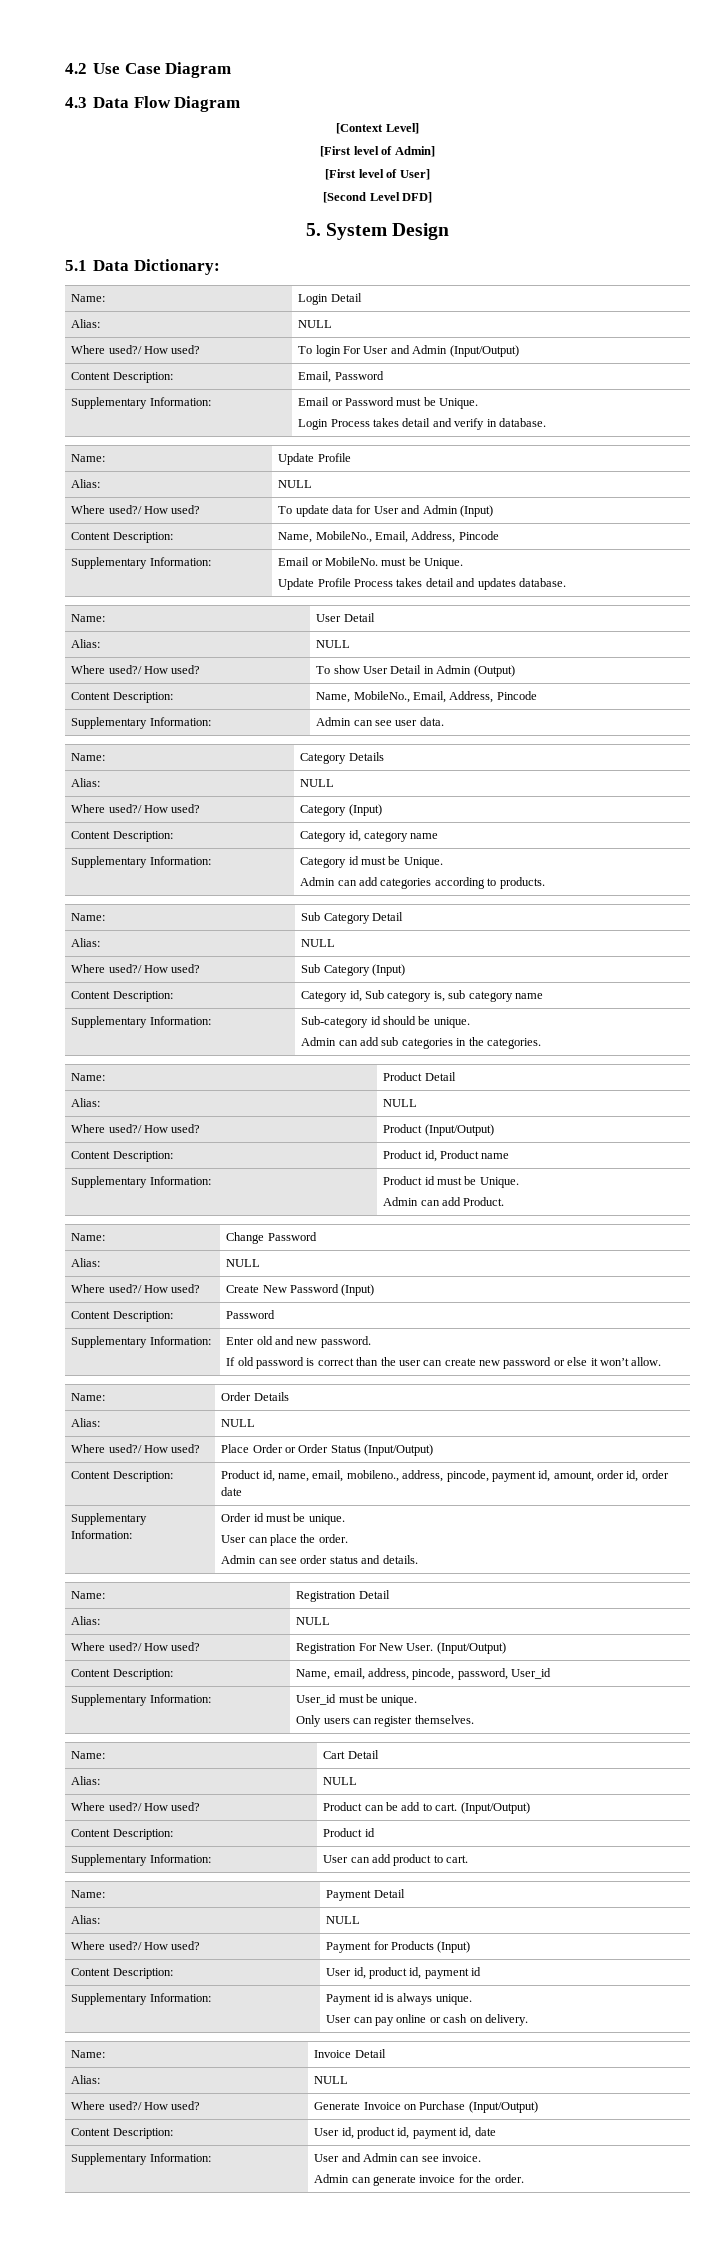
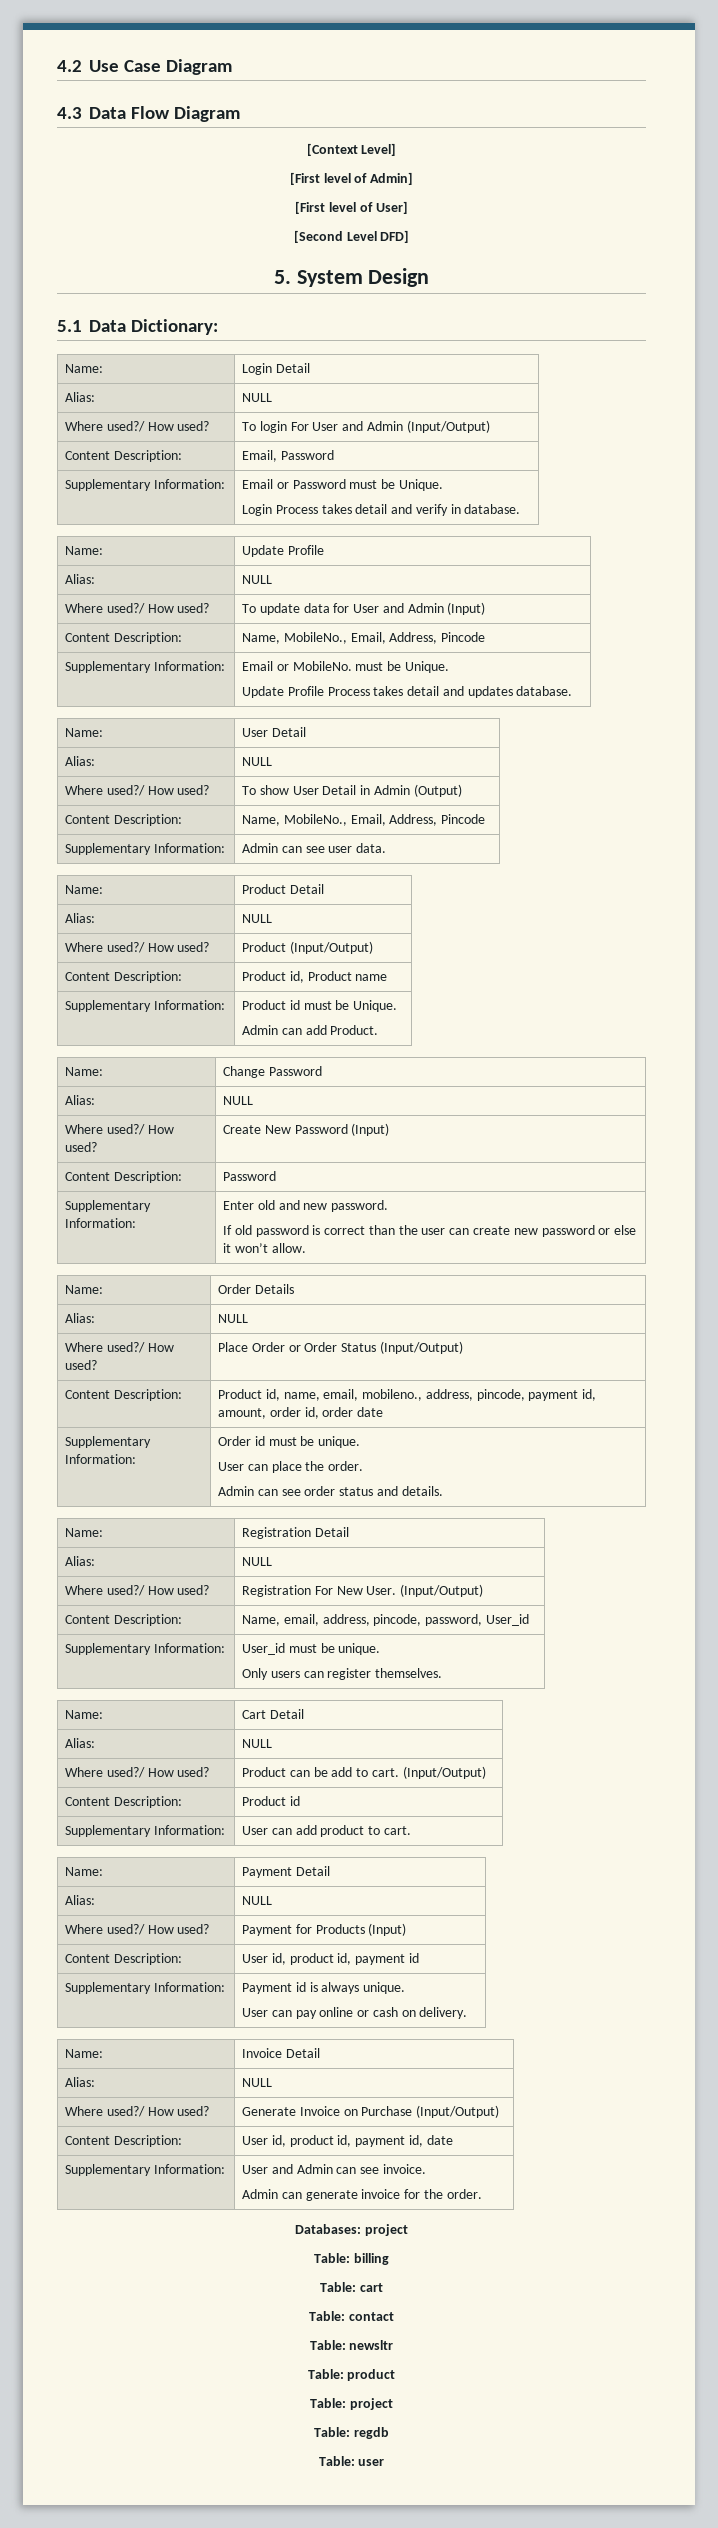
[71,753,106,761] [300,752,384,764] [71,778,101,787] [300,779,335,787] [71,804,201,813] [300,804,382,816] [71,831,173,842] [300,830,439,842] [71,856,211,868] [300,856,443,868] [300,877,545,889] [71,913,106,921] [301,912,404,924] [71,938,101,947] [301,939,336,947] [71,964,201,973] [301,964,406,976] [71,991,173,1002] [301,990,543,1002] [71,1016,211,1028] [301,1016,470,1028] [301,1037,541,1049] // Name: | Category Details // Alias: | NULL // Where used?/ How used? | Category (Input) // Content Description: | Category id, category name // Supplementary Information: | Category id must be Unique. // Admin can add categories according to products. // Name: | Sub Category Detail // Alias: | NULL // Where used?/ How used? | Sub Category (Input) // Content Description: | Category id, Sub category is, sub category name // Supplementary Information: | Sub-category id should be unique. // Admin can add sub categories in the categories. -> (387, 848) none
(524, 2178) none -> [295,2224,408,2236] [314,2253,389,2265] [320,2282,383,2292] [309,2311,394,2321] [309,2340,394,2350] [307,2369,396,2381] [310,2398,393,2410] [314,2427,389,2439] [318,2456,385,2466] // Databases: project // Table: billing // Table: cart // Table: contact // Table: newsltr // Table: product // Table: project // Table: regdb // Table: user

